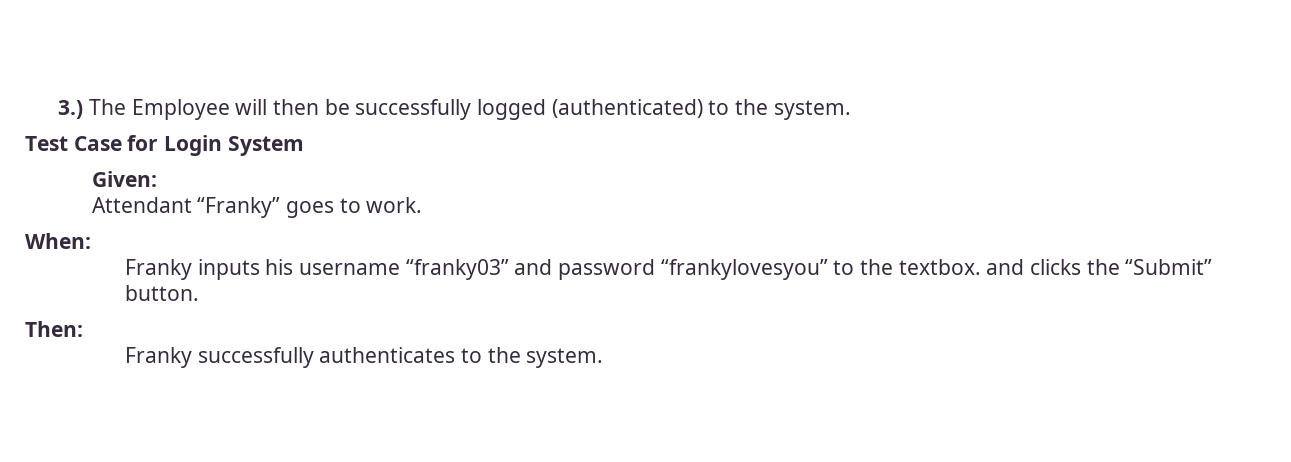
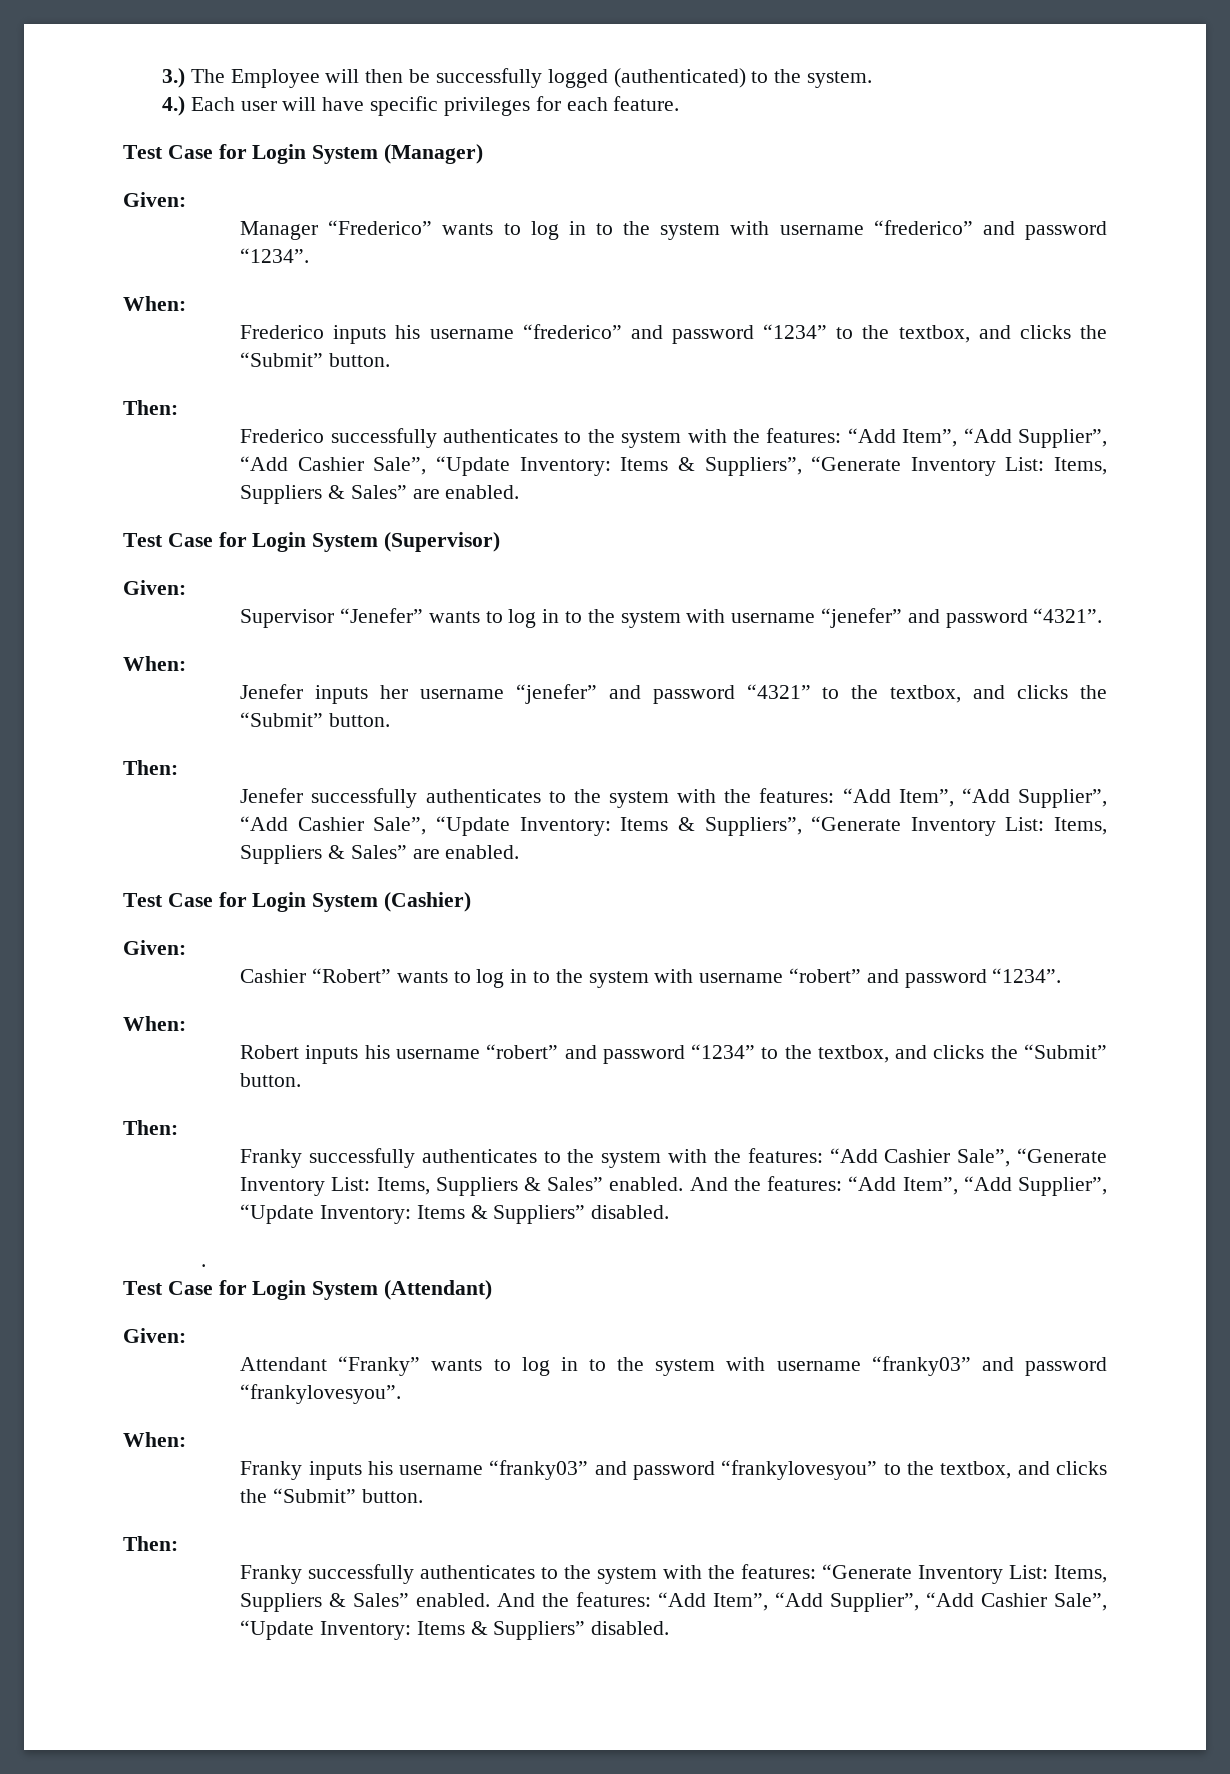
[25,135,304,156] [91,171,157,187] [91,197,423,218] // Test Case for Login System // Given: // Attendant “Franky” goes to work. -> [162,96,680,116] [123,144,484,164] [123,192,186,207] [240,220,1107,240] [240,248,310,263] [123,296,186,311] [240,324,1107,344] [240,352,391,367] [123,400,178,415] [240,428,1107,448] [240,456,1107,476] [240,485,520,504] [123,532,501,552] [123,580,186,595] [240,608,1103,628] [123,656,186,671] [240,684,1108,704] [240,712,391,727] [123,760,178,775] [240,788,1107,808] [240,816,1107,836] [240,845,520,864] [123,892,472,912] [123,940,186,955] [240,968,1062,988] [123,1016,186,1031] [240,1044,1107,1064] [240,1073,302,1087] [123,1120,178,1135] [240,1148,1107,1168] [240,1176,1107,1196] [240,1204,670,1224] [201,1264,207,1267] [123,1280,493,1300] [123,1328,186,1343] [240,1356,1107,1376] [240,1384,402,1404] // 4.) Each user will have specific privileges for each feature. // Test Case for Login System (Manager) // Given: // Manager “Frederico” wants to log in to the system with username “frederico” and password “1234”. // When: // Frederico inputs his username “frederico” and password “1234” to the textbox, and clicks the “Submit” button. // Then: // Frederico successfully authenticates to the system with the features: “Add Item”, “Add Supplier”, “Add Cashier Sale”, “Update Inventory: Items & Suppliers”, “Generate Inventory List: Items, Suppliers & Sales” are enabled. // Test Case for Login System (Supervisor) // Given: // Supervisor “Jenefer” wants to log in to the system with username “jenefer” and password “4321”. // When: // Jenefer inputs her username “jenefer” and password “4321” to the textbox, and clicks the “Submit” button. // Then: // Jenefer successfully authenticates to the system with the features: “Add Item”, “Add Supplier”, “Add Cashier Sale”, “Update Inventory: Items & Suppliers”, “Generate Inventory List: Items, Suppliers & Sales” are enabled. // Test Case for Login System (Cashier) // Given: // Cashier “Robert” wants to log in to the system with username “robert” and password “1234”. // When: // Robert inputs his username “robert” and password “1234” to the textbox, and clicks the “Submit” button. // Then: // Franky successfully authenticates to the system with the features: “Add Cashier Sale”, “Generate Inventory List: Items, Suppliers & Sales” enabled. And the features: “Add Item”, “Add Supplier”, “Update Inventory: Items & Suppliers” disabled. // . // Test Case for Login System (Attendant) // Given: // Attendant “Franky” wants to log in to the system with username “franky03” and password “frankylovesyou”.
[898,259,981,275] textbox. -> [940,1461,1012,1479] textbox,
[526,348,604,368] system. -> [597,1564,1108,1584] [240,1592,1108,1612] [240,1620,670,1640] system with the features: “Generate Inventory List: Items, Suppliers & Sales” enabled. And the features: “Add Item”, “Add Supplier”, “Add Cashier Sale”, “Update Inventory: Items & Suppliers” disabled.

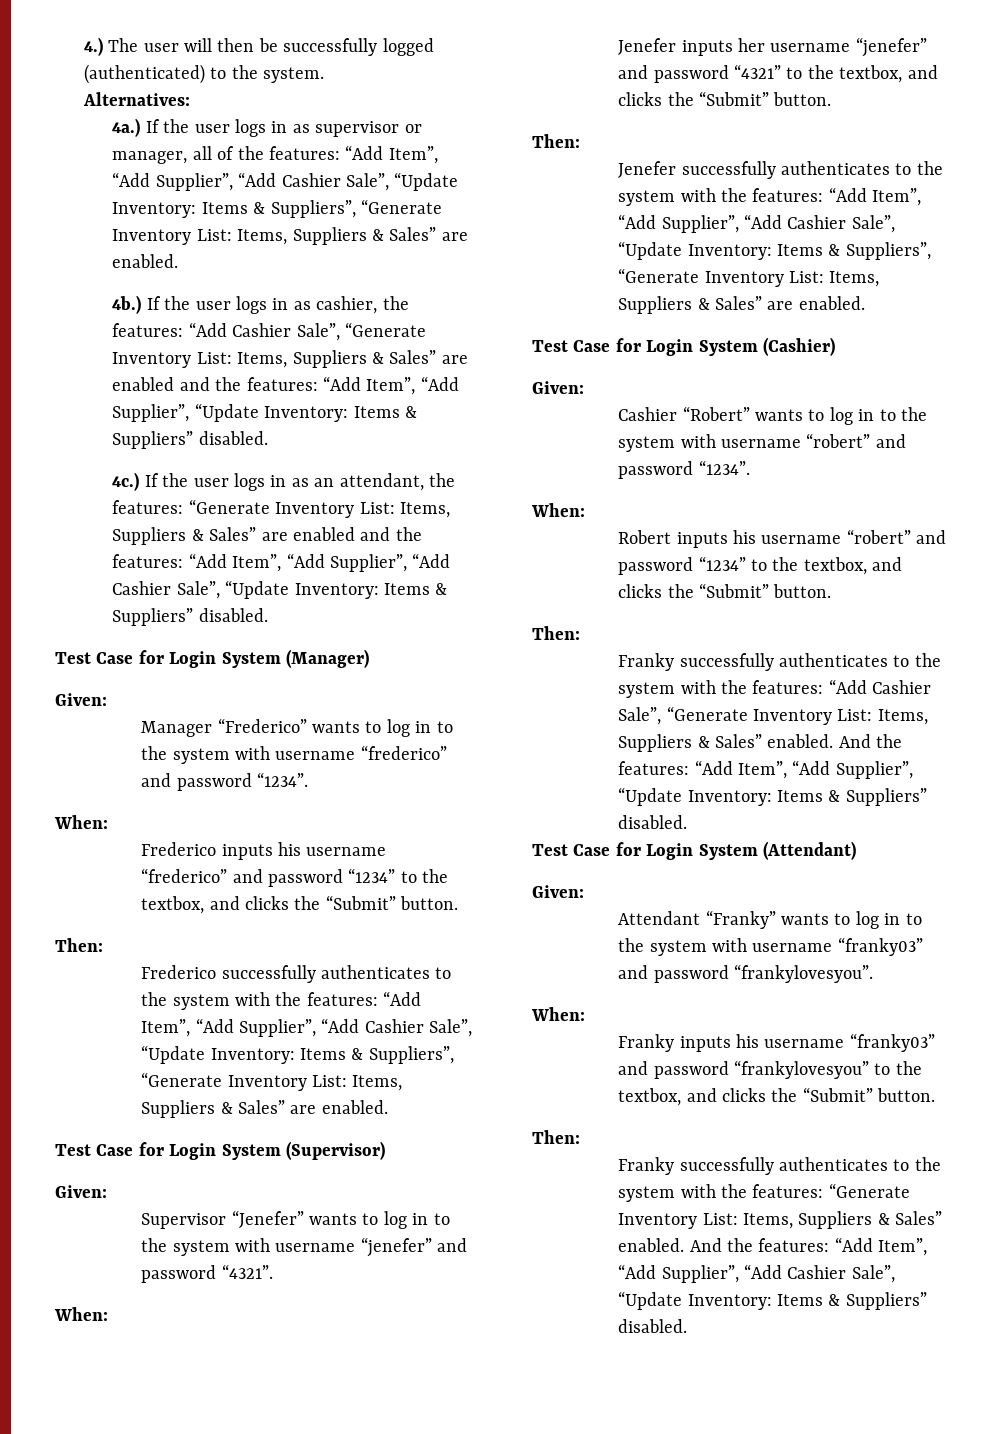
[162,68,320,88] 3.) The Employee -> [83,37,179,56] 4.) The user
[162,96,680,116] 4.) Each user will have specific privileges for each feature. -> [82,92,190,106] [112,118,422,137] [112,145,438,164] [112,172,459,191] [112,199,443,218] [112,227,468,245] [112,254,179,268] [112,295,409,314] [112,322,427,341] [112,350,468,368] [112,376,459,395] [112,403,418,422] [112,431,268,449] [112,472,456,491] [112,499,451,518] [112,527,422,545] [112,553,451,572] [112,580,448,599] [112,608,268,626] Alternatives: // 4a.) If the user logs in as supervisor or manager, all of the features: “Add Item”, “Add Supplier”, “Add Cashier Sale”, “Update Inventory: Items & Suppliers”, “Generate Inventory List: Items, Suppliers & Sales” are enabled. // 4b.) If the user logs in as cashier, the features: “Add Cashier Sale”, “Generate Inventory List: Items, Suppliers & Sales” are enabled and the features: “Add Item”, “Add Supplier”, “Update Inventory: Items & Suppliers” disabled. // 4c.) If the user logs in as an attendant, the features: “Generate Inventory List: Items, Suppliers & Sales” are enabled and the features: “Add Item”, “Add Supplier”, “Add Cashier Sale”, “Update Inventory: Items & Suppliers” disabled.
[201,1264,207,1267] // . -> (688, 822) none

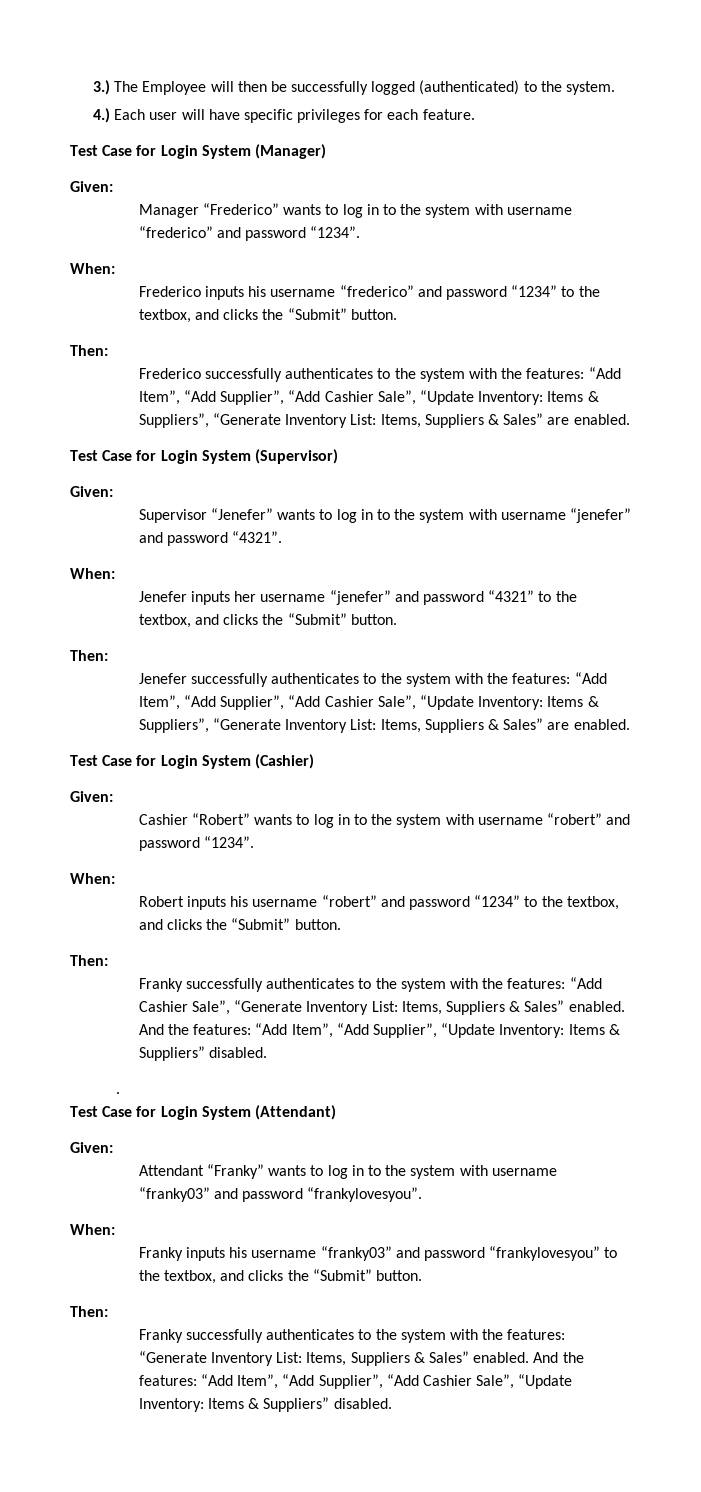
[83,37,179,56] 4.) The user -> [92,80,207,95] 3.) The Employee
[82,92,190,106] [112,118,422,137] [112,145,438,164] [112,172,459,191] [112,199,443,218] [112,227,468,245] [112,254,179,268] [112,295,409,314] [112,322,427,341] [112,350,468,368] [112,376,459,395] [112,403,418,422] [112,431,268,449] [112,472,456,491] [112,499,451,518] [112,527,422,545] [112,553,451,572] [112,580,448,599] [112,608,268,626] Alternatives: // 4a.) If the user logs in as supervisor or manager, all of the features: “Add Item”, “Add Supplier”, “Add Cashier Sale”, “Update Inventory: Items & Suppliers”, “Generate Inventory List: Items, Suppliers & Sales” are enabled. // 4b.) If the user logs in as cashier, the features: “Add Cashier Sale”, “Generate Inventory List: Items, Suppliers & Sales” are enabled and the features: “Add Item”, “Add Supplier”, “Update Inventory: Items & Suppliers” disabled. // 4c.) If the user logs in as an attendant, the features: “Generate Inventory List: Items, Suppliers & Sales” are enabled and the features: “Add Item”, “Add Supplier”, “Add Cashier Sale”, “Update Inventory: Items & Suppliers” disabled. -> [92,108,475,123] 4.) Each user will have specific privileges for each feature.
(688, 822) none -> [115,1092,120,1094] // .

